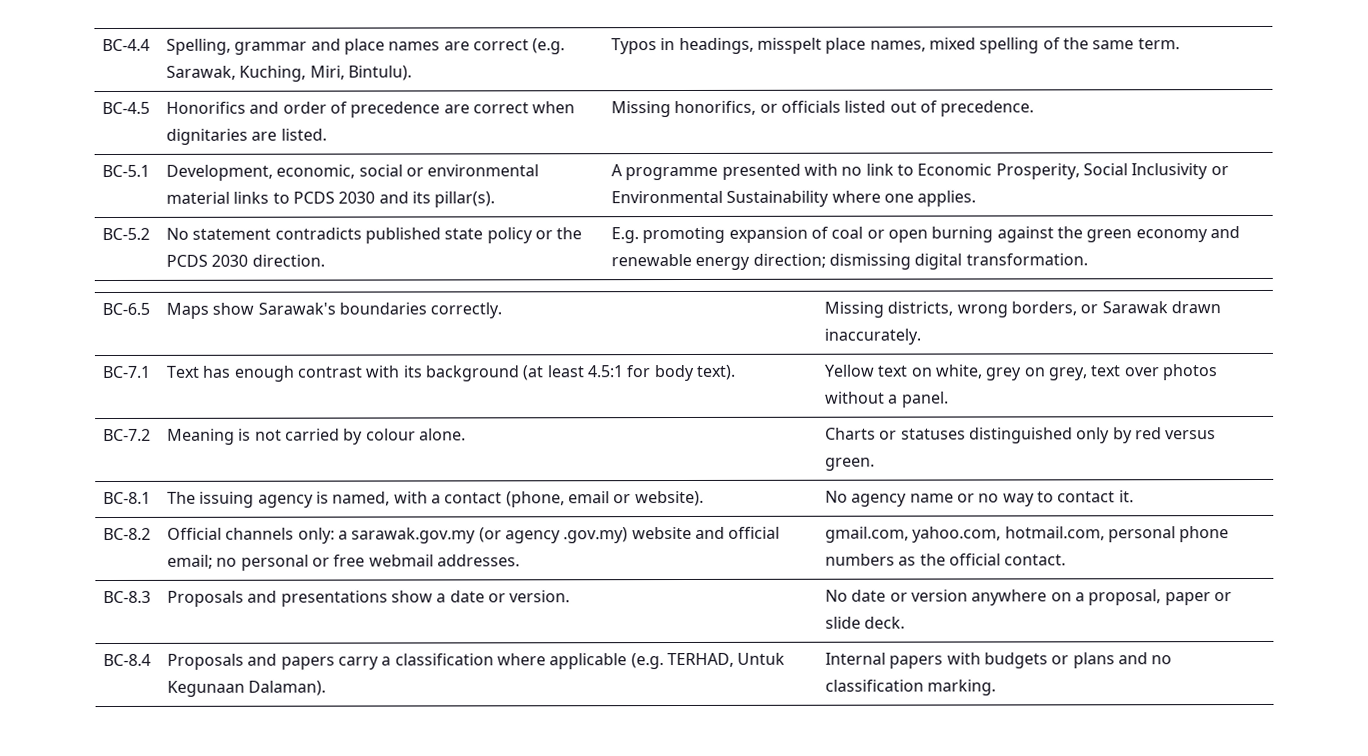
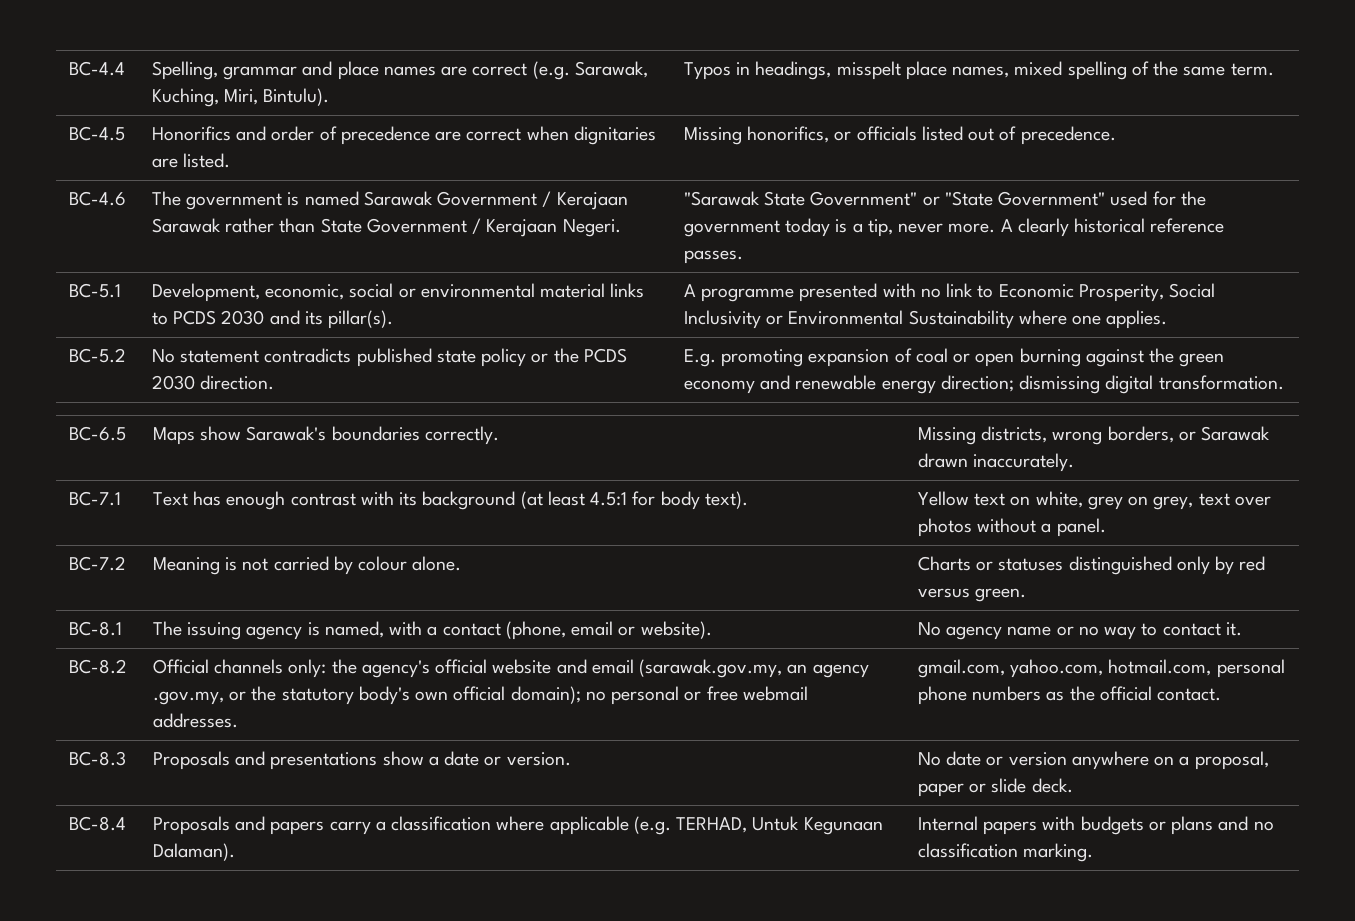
(1035, 108) none -> [68,191,126,206] [151,191,628,210] [151,218,621,237] [683,191,1206,206] [683,218,1225,237] [683,250,743,264] // BC-4.6 | The government is named Sarawak Government / Kerajaan Sarawak rather than State Government / Kerajaan Negeri. | "Sarawak State Government" or "State Government" used for the government today is a tip, never more. A clearly historical reference passes.
[338,526,781,544] [167,554,214,569] a sarawak.gov.my (or agency .gov.my) website and official email; -> [331,659,869,678] [152,686,581,705] the agency's official website and email (sarawak.gov.my, an agency .gov.my, or the statutory body's own official domain);

